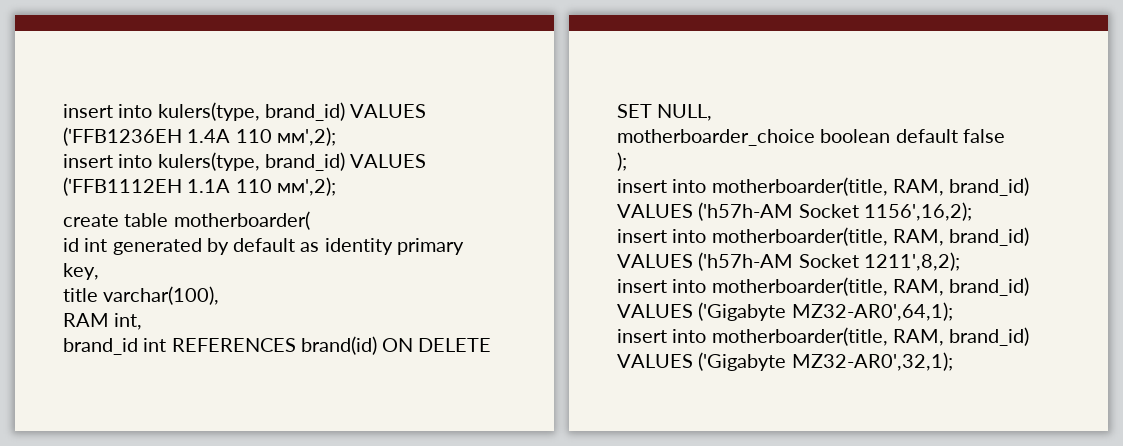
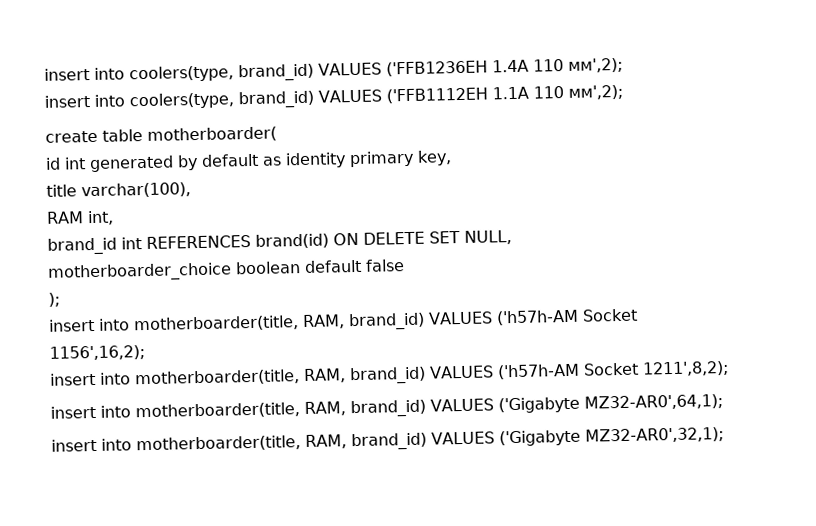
[63,102,260,121] insert into kulers(type, -> [44,65,234,83] insert into coolers(type,
[157,152,260,171] kulers(type, -> [129,92,235,110] coolers(type,

